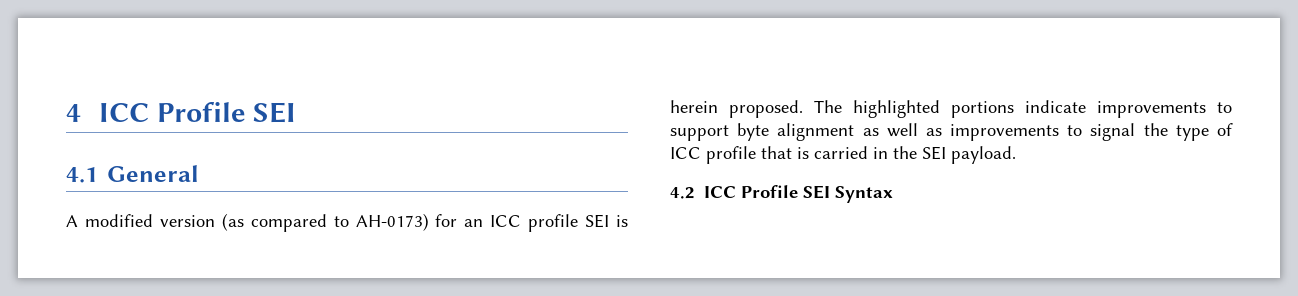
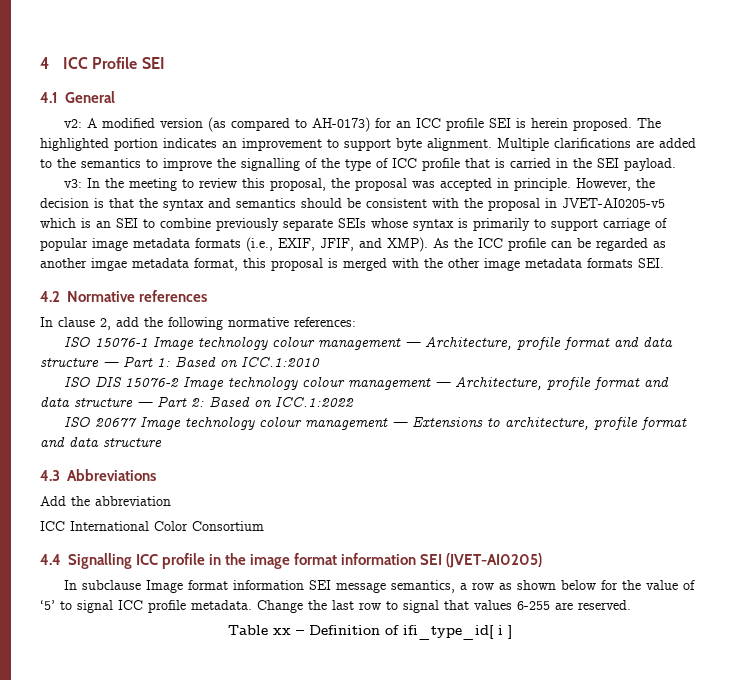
(200, 173) none -> [64,119,83,128] v2:
[951,100,1232,118] [670,123,1136,141] portions indicate improvements to support byte alignment as well as improvements to signal -> [114,138,696,151] [40,158,317,171] portion indicates an improvement to support byte alignment. Multiple clarifications are added to the semantics to improve the signalling of
[670,185,894,203] 4.2 ICC Profile SEI Syntax -> [64,178,656,191] [40,198,665,211] [40,218,667,231] [40,237,666,252] [40,258,664,271] [40,290,208,302] [40,317,356,330] [64,337,674,350] [40,356,320,367] [64,376,670,390] [40,396,354,407] [64,417,688,430] [40,437,162,447] [40,469,156,481] [40,496,171,506] [40,521,264,531] [40,553,543,569] [64,580,696,593] [40,600,631,613] [228,625,512,640] v3: In the meeting to review this proposal, the proposal was accepted in principle. However, the decision is that the syntax and semantics should be consistent with the proposal in JVET-AI0205-v5 which is an SEI to combine previously separate SEIs whose syntax is primarily to support carriage of popular image metadata formats (i.e., EXIF, JFIF, and XMP). As the ICC profile can be regarded as another imgae metadata format, this proposal is merged with the other image metadata formats SEI. // 4.2 Normative references // In clause 2, add the following normative references: // ISO 15076-1 Image technology colour management — Architecture, profile format and data structure — Part 1: Based on ICC.1:2010 // ISO DIS 15076-2 Image technology colour management — Architecture, profile format and data structure — Part 2: Based on ICC.1:2022 // ISO 20677 Image technology colour management — Extensions to architecture, profile format and data structure // 4.3 Abbreviations // Add the abbreviation // ICC International Color Consortium // 4.4 Signalling ICC profile in the image format information SEI (JVET-AI0205) // In subclause Image format information SEI message semantics, a row as shown below for the value of ‘5’ to signal ICC profile metadata. Change the last row to signal that values 6-255 are reserved. // Table xx – Definition of ifi_type_id[ i ]

